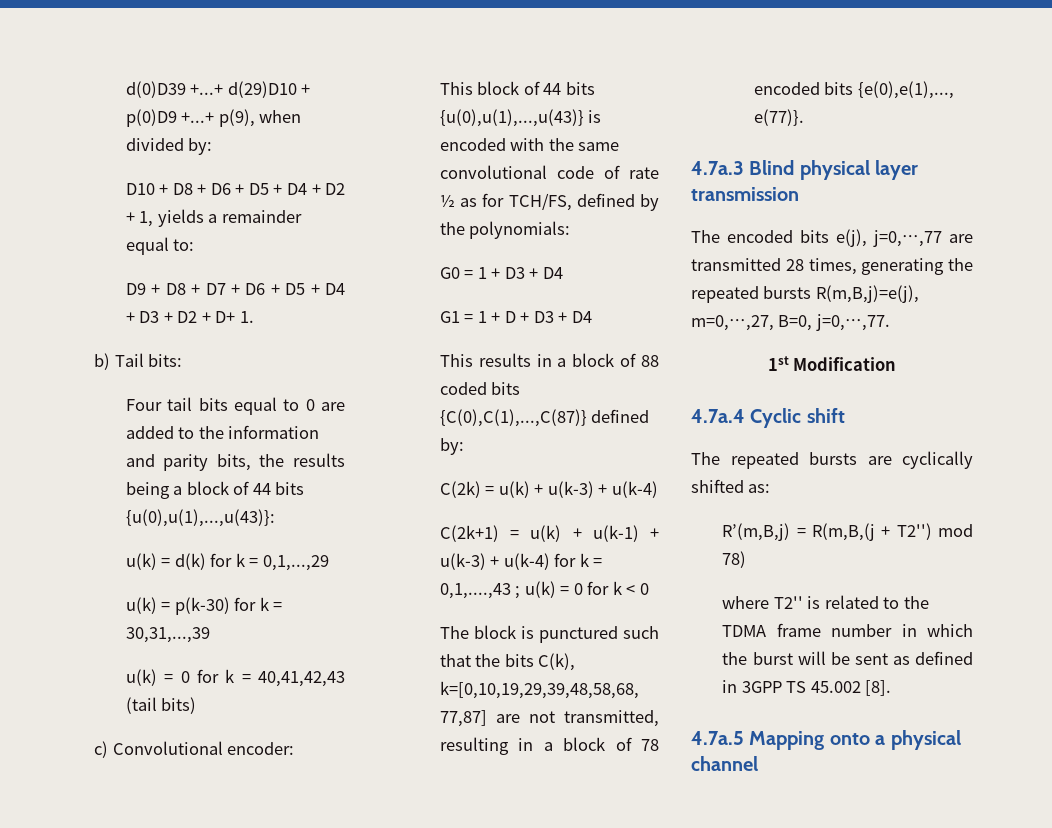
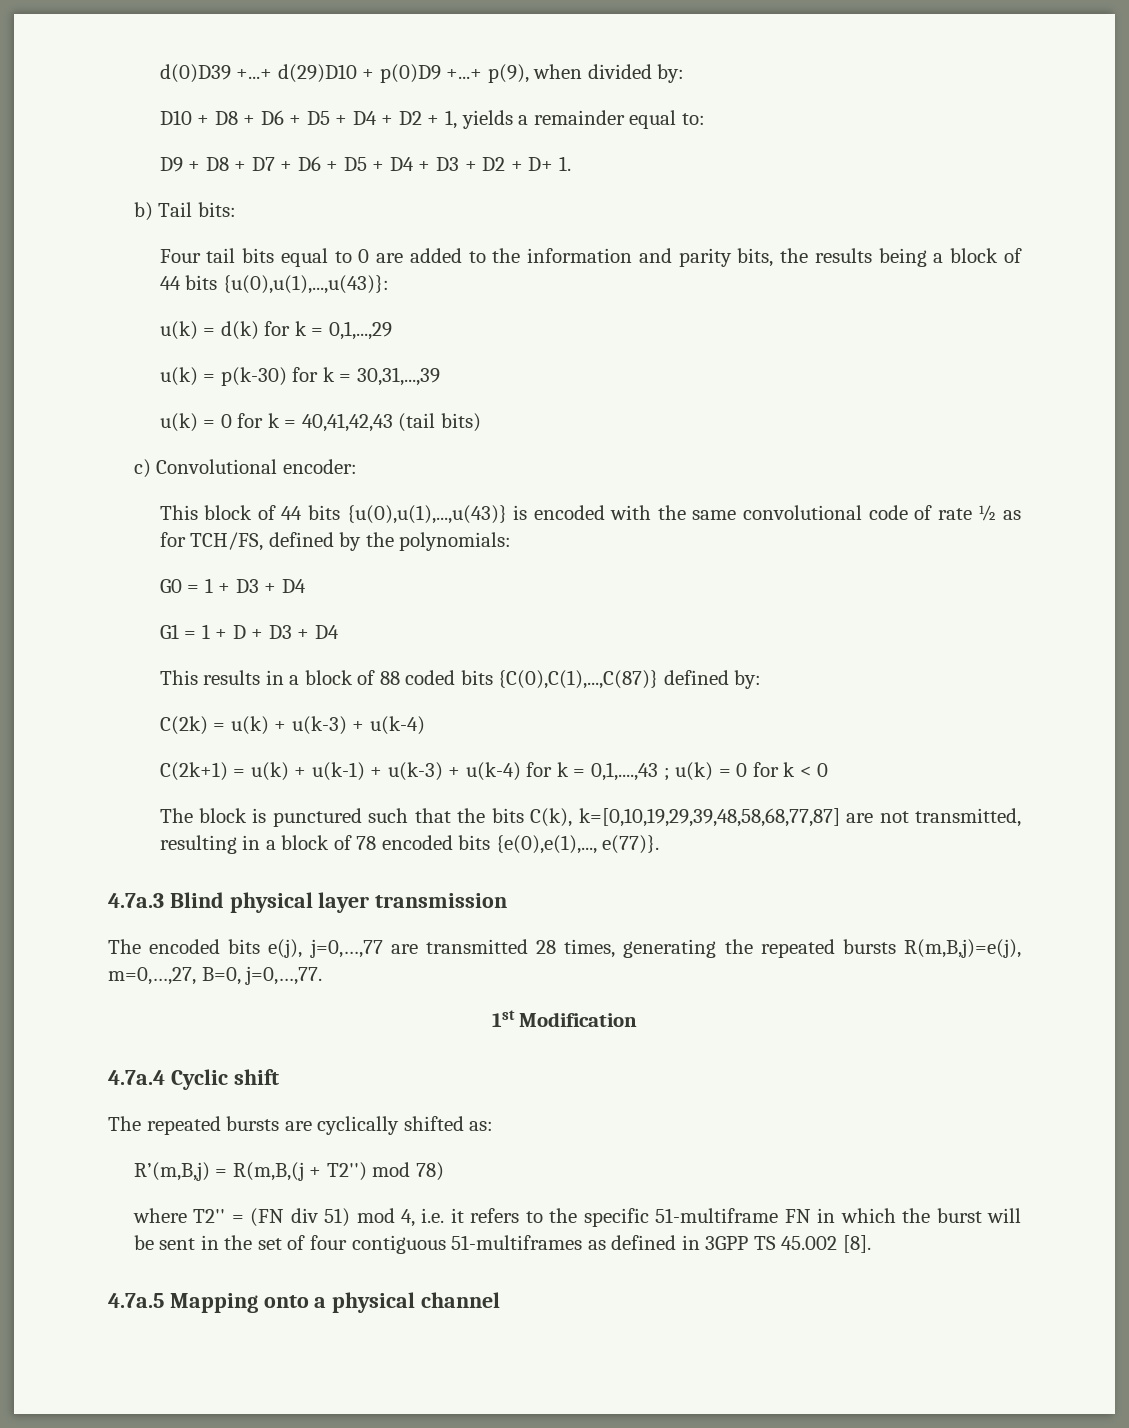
[807,595,929,609] [722,623,893,637] is related to the TDMA frame number -> [231,1208,811,1227] = (FN div 51) mod 4, i.e. it refers to the specific 51-multiframe FN
(888, 659) none -> [200,1235,583,1254] in the set of four contiguous 51-multiframes

